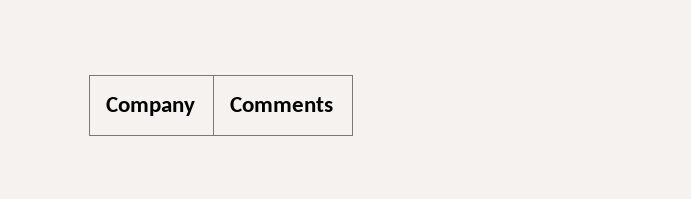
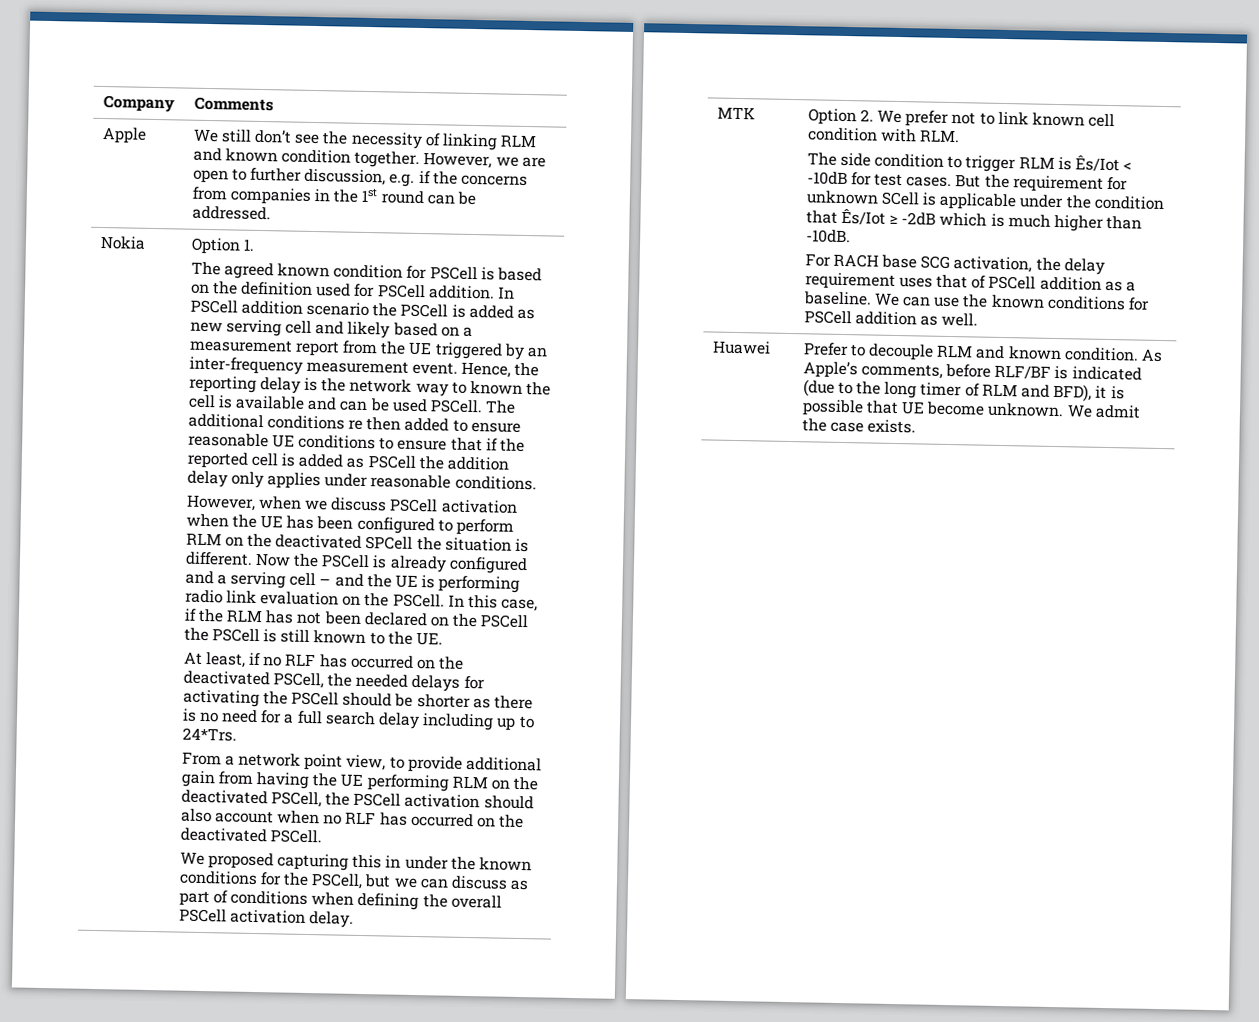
(334, 104) none -> [101,126,147,144] [192,128,538,151] [192,147,546,169] [192,167,529,187] [191,186,477,206] [191,205,271,221] [99,235,146,250] [190,237,255,255] [190,261,543,282] [190,281,516,300] [189,299,536,320] [189,319,474,339] [188,338,549,360] [188,356,540,378] [188,375,552,397] [187,394,517,414] [187,413,521,433] [187,432,526,453] [186,451,510,471] [186,470,537,491] [185,494,518,514] [185,513,515,536] [185,532,530,553] [184,551,528,575] [184,570,521,593] [184,589,539,612] [183,608,530,629] [183,627,444,646] [183,651,465,670] [182,670,485,692] [182,689,534,710] [181,708,535,731] [181,727,237,742] [181,751,543,773] [180,770,539,792] [180,789,534,810] [180,808,525,829] [179,827,322,844] [179,851,533,872] [178,870,530,891] [178,890,502,911] [178,908,355,928] [716,106,755,120] [807,108,1116,128] [807,127,961,143] [806,152,1133,173] [806,171,1129,193] [805,190,1165,211] [805,208,1143,232] [805,229,851,244] [804,253,1105,275] [804,272,1137,292] [802,291,1151,311] [803,310,979,327] [711,340,771,355] [802,342,1164,363] [802,361,1142,381] [802,379,1125,402] [801,399,1141,419] [801,418,917,434] // Apple | We still don’t see the necessity of linking RLM and known condition together. However, we are open to further discussion, e.g. if the concerns from companies in the 1st round can be addressed. // Nokia | Option 1. // The agreed known condition for PSCell is based on the definition used for PSCell addition. In PSCell addition scenario the PSCell is added as new serving cell and likely based on a measurement report from the UE triggered by an inter-frequency measurement event. Hence, the reporting delay is the network way to known the cell is available and can be used PSCell. The additional conditions re then added to ensure reasonable UE conditions to ensure that if the reported cell is added as PSCell the addition delay only applies under reasonable conditions. // However, when we discuss PSCell activation when the UE has been configured to perform RLM on the deactivated SPCell the situation is different. Now the PSCell is already configured and a serving cell – and the UE is performing radio link evaluation on the PSCell. In this case, if the RLM has not been declared on the PSCell the PSCell is still known to the UE. // At least, if no RLF has occurred on the deactivated PSCell, the needed delays for activating the PSCell should be shorter as there is no need for a full search delay including up to 24*Trs. // From a network point view, to provide additional gain from having the UE performing RLM on the deactivated PSCell, the PSCell activation should also account when no RLF has occurred on the deactivated PSCell. // We proposed capturing this in under the known conditions for the PSCell, but we can discuss as part of conditions when defining the overall PSCell activation delay. // MTK | Option 2. We prefer not to link known cell condition with RLM. // The side condition to trigger RLM is Ês/Iot < -10dB for test cases. But the requirement for unknown SCell is applicable under the condition that Ês/Iot ≥ -2dB which is much higher than -10dB. // For RACH base SCG activation, the delay requirement uses that of PSCell addition as a baseline. We can use the known conditions for PSCell addition as well. // Huawei | Prefer to decouple RLM and known condition. As Apple’s comments, before RLF/BF is indicated (due to the long timer of RLM and BFD), it is possible that UE become unknown. We admit the case exists.

